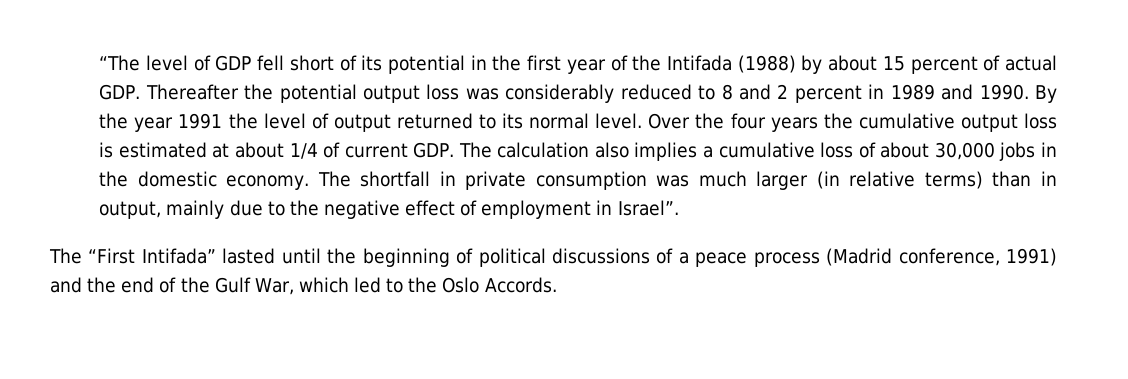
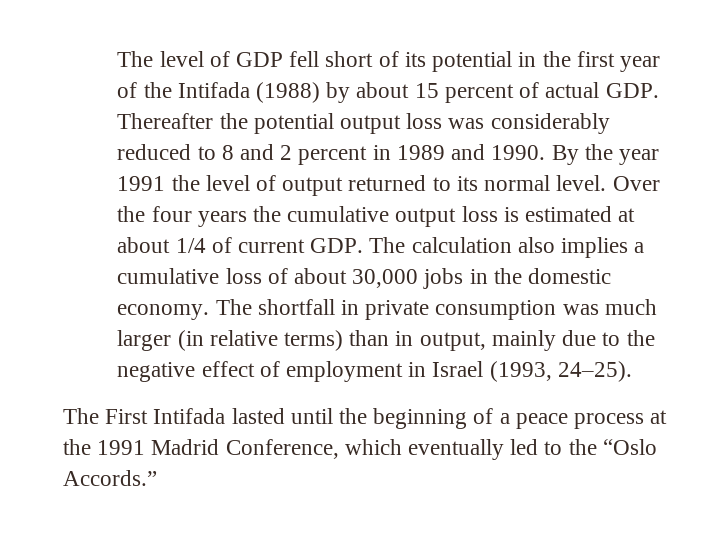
[99,55,141,71] “The -> [117,51,154,67] The
[617,200,679,216] [49,248,216,264] Israel”. // The “First Intifada” -> [432,361,632,382] [63,408,226,424] Israel (1993, 24–25). // The First Intifada
[478,248,1057,267] [50,277,349,295] political discussions of a peace process (Madrid conference, 1991) and the end of the Gulf War, which -> [499,410,668,429] [63,439,505,460] a peace process at the 1991 Madrid Conference, which eventually
[442,277,557,293] Oslo Accords. -> [602,439,657,455] [63,470,157,486] “Oslo Accords.”

